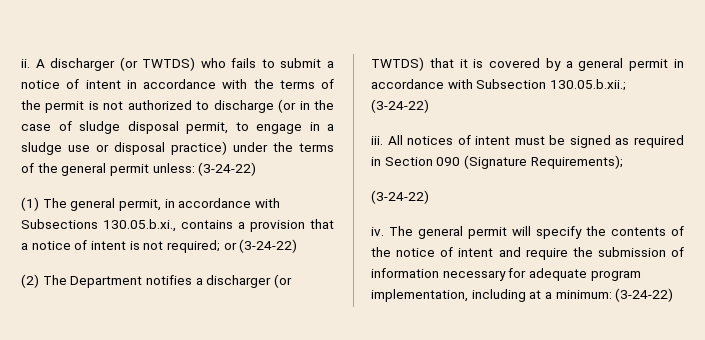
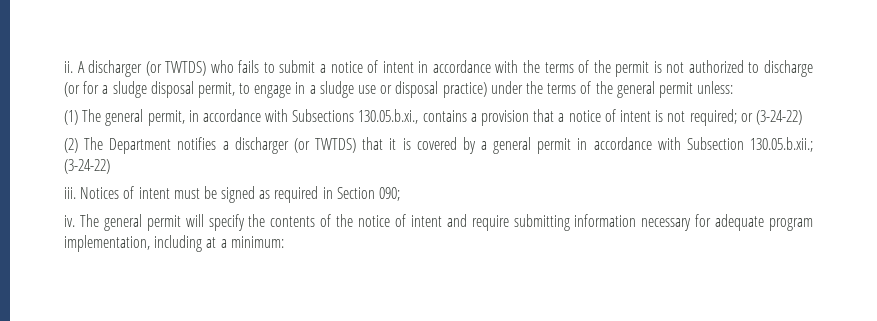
[299,100,335,110] [21,121,72,131] in the case of -> [83,81,109,94] for a
[198,162,257,176] (3-24-22) -> (734, 87) none
[387,135,454,145] All notices -> [80,187,120,199] Notices
[436,155,623,169] [371,190,429,204] 090 (Signature Requirements); // (3-24-22) -> [379,187,401,201] 090;
[572,247,684,257] the submission of -> [513,214,570,231] submitting
[615,288,674,302] (3-24-22) -> (284, 242) none

